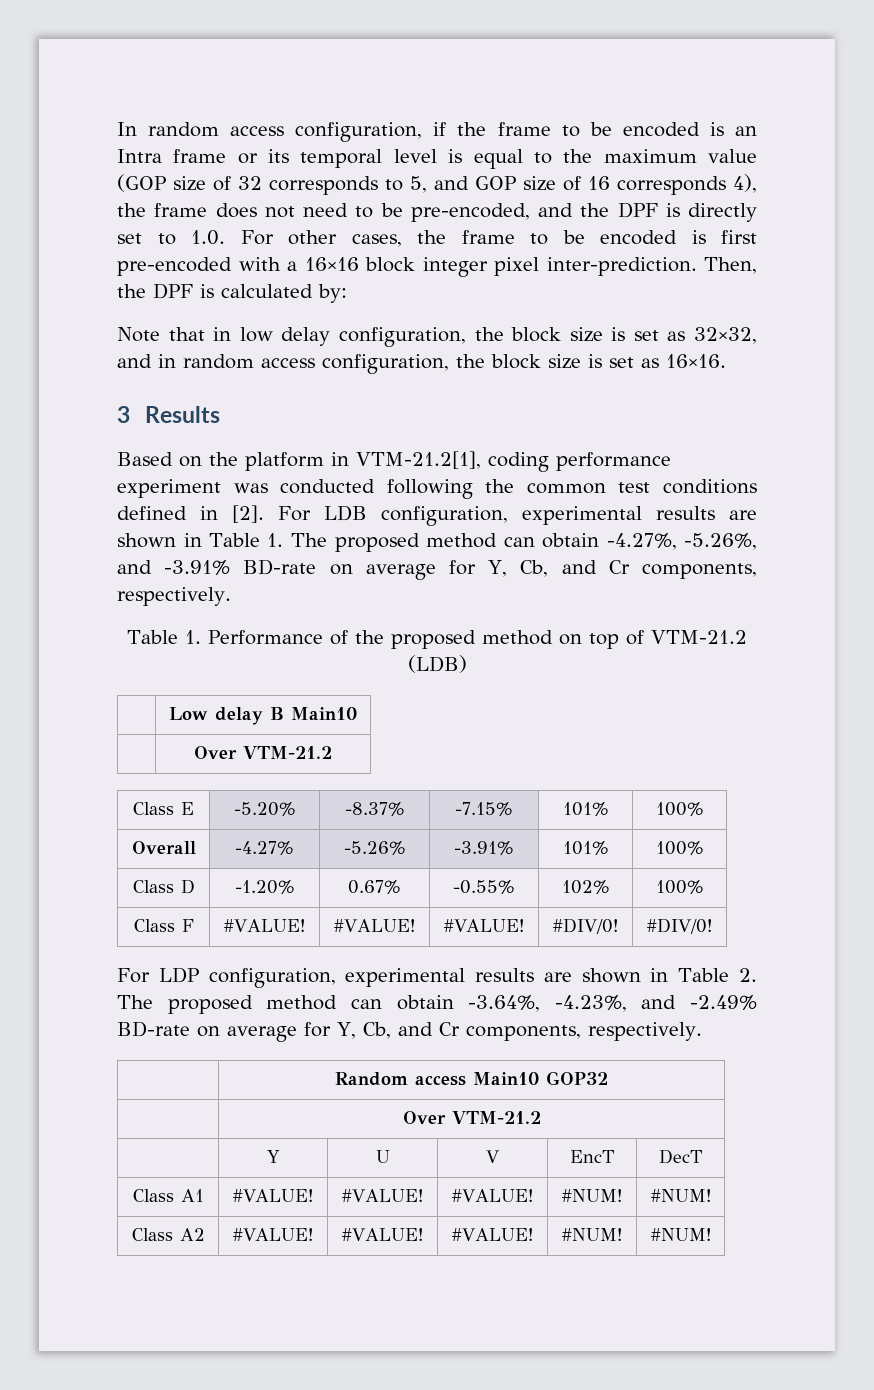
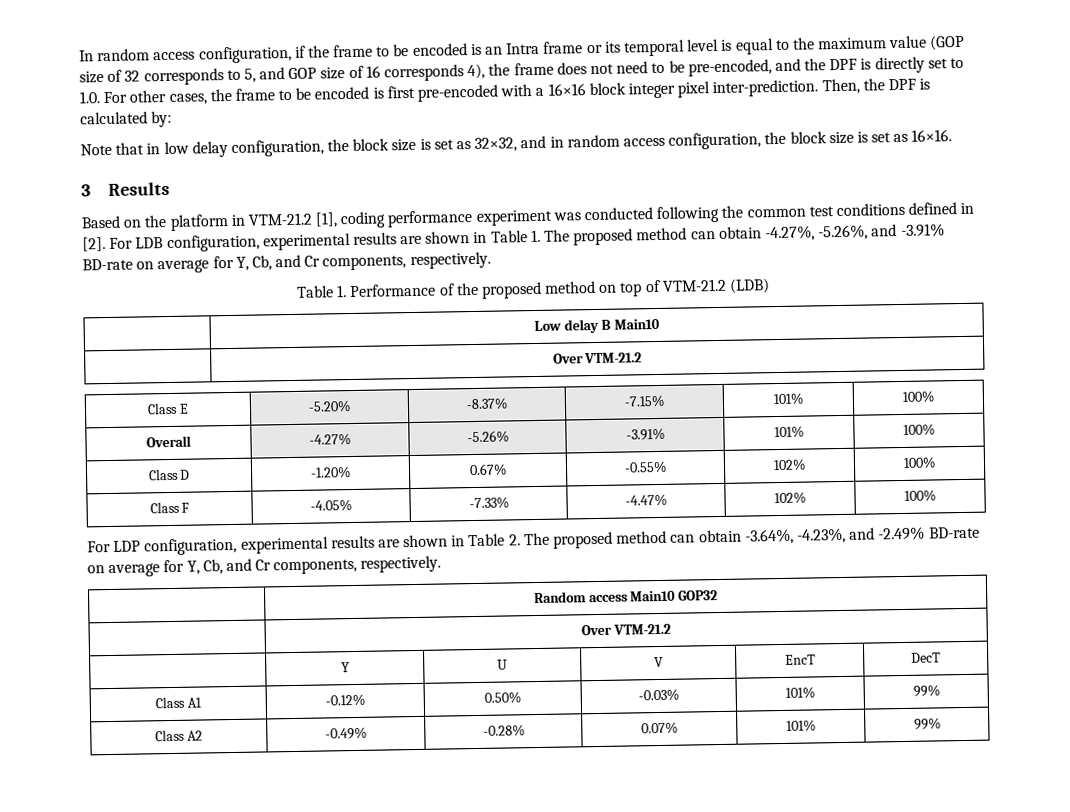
[356,451,481,469] VTM-21.2[1], -> [247,212,339,228] VTM-21.2 [1],
[224,919,306,932] [334,919,416,932] [443,919,525,932] [553,918,618,934] [647,918,712,934] #VALUE! | #VALUE! | #VALUE! | #DIV/0! | #DIV/0! -> [310,499,352,512] [468,496,509,510] [625,493,667,507] [774,491,806,505] [904,489,936,502] -4.05% | -7.33% | -4.47% | 102% | 100%
[232,1189,314,1202] [342,1189,424,1202] [452,1189,534,1202] [562,1189,622,1202] [650,1189,711,1202] [131,1228,205,1241] [232,1228,314,1241] [342,1228,424,1241] [452,1228,534,1241] [562,1228,622,1241] [650,1228,711,1241] #VALUE! | #VALUE! | #VALUE! | #NUM! | #NUM! // Class A2 | #VALUE! | #VALUE! | #VALUE! | #NUM! | #NUM! -> [325,693,365,707] [484,691,521,704] [638,688,679,702] [785,686,815,699] [912,684,940,697] [155,729,203,742] [325,726,367,740] [482,724,525,737] [641,721,678,735] [786,719,816,732] [913,717,941,730] -0.12% | 0.50% | -0.03% | 101% | 99% // Class A2 | -0.49% | -0.28% | 0.07% | 101% | 99%

